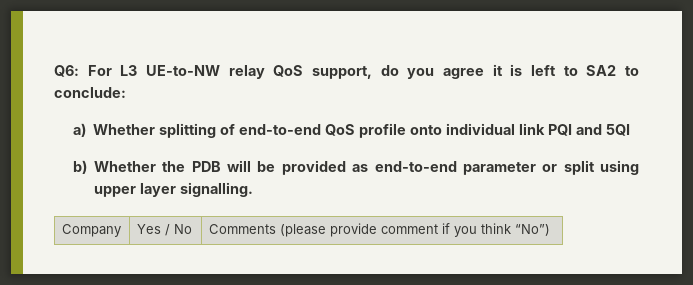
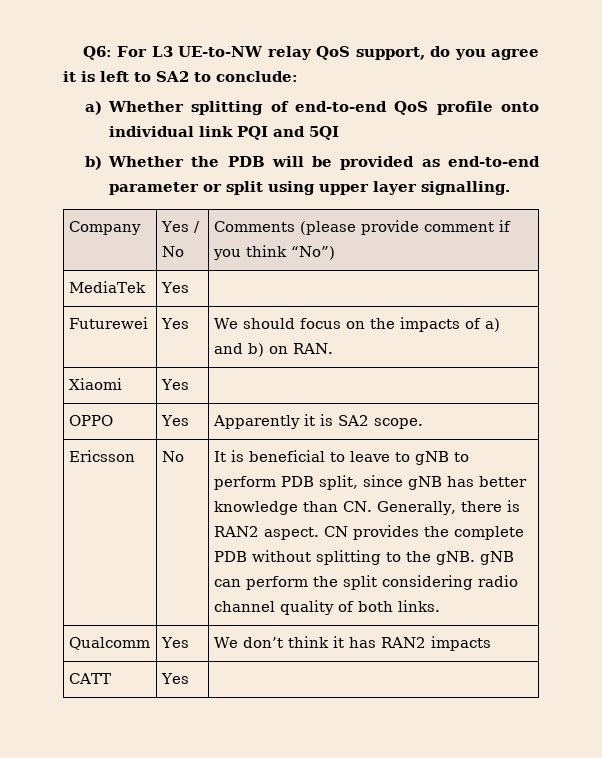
(550, 230) none -> [68,281,146,293] [160,282,189,293] [68,317,148,329] [160,318,189,329] [213,317,500,332] [213,343,333,357] [68,378,122,390] [160,379,189,390] [68,415,113,426] [160,415,189,426] [212,414,423,429] [68,450,135,462] [161,451,184,462] [213,450,469,465] [213,475,527,490] [213,500,520,515] [213,525,524,540] [213,550,514,565] [213,575,518,590] [213,600,440,615] [68,637,150,650] [160,637,189,648] [213,636,491,651] [68,673,111,684] [160,673,189,684] // MediaTek | Yes | // Futurewei | Yes | We should focus on the impacts of a) and b) on RAN. // Xiaomi | Yes | // OPPO | Yes | Apparently it is SA2 scope. // Ericsson | No | It is beneficial to leave to gNB to perform PDB split, since gNB has better knowledge than CN. Generally, there is RAN2 aspect. CN provides the complete PDB without splitting to the gNB. gNB can perform the split considering radio channel quality of both links. // Qualcomm | Yes | We don’t think it has RAN2 impacts // CATT | Yes |

